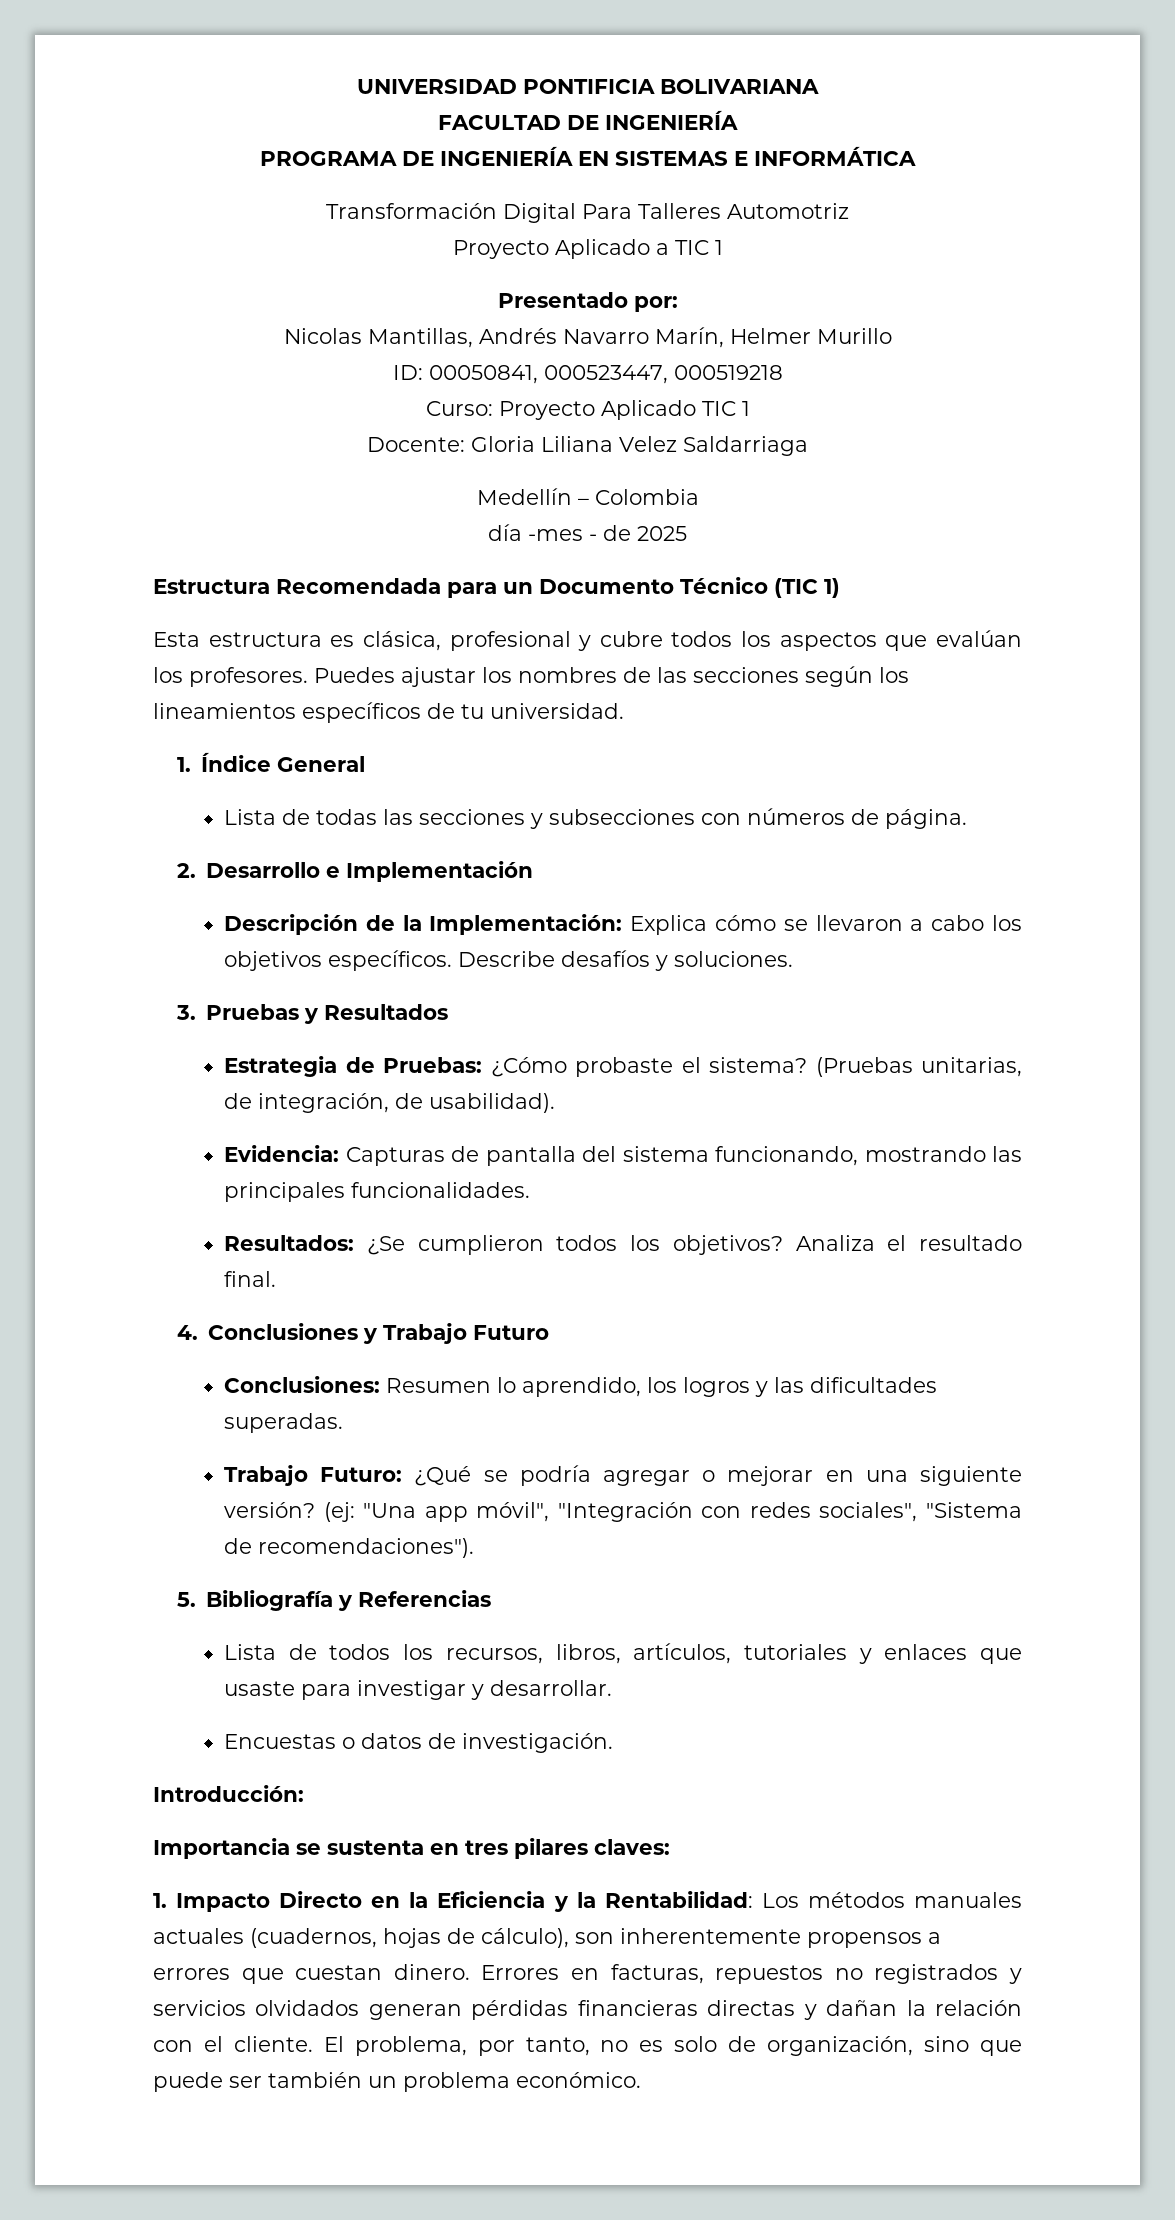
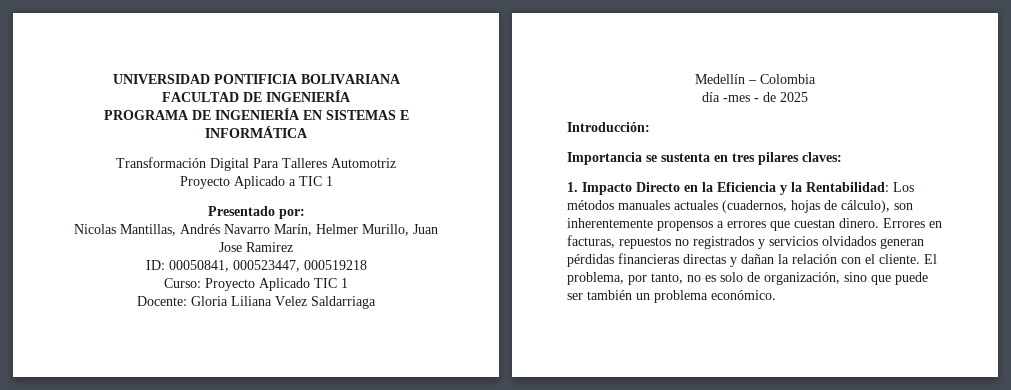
[816,328,892,344] Murillo -> [362,224,438,236] [219,242,293,252] Murillo, Juan Jose Ramirez
[153,577,840,598] [153,630,1022,651] [153,666,909,687] [153,702,624,723] [176,752,366,772] [224,808,968,829] [176,861,534,882] [224,914,1022,935] [224,950,794,971] [175,1004,449,1024] [224,1056,1022,1077] [224,1093,556,1113] [224,1145,1022,1166] [224,1182,531,1202] [224,1235,1022,1255] [224,1271,277,1287] [176,1323,550,1344] [224,1376,938,1397] [224,1413,344,1433] [224,1465,1023,1486] [224,1502,1023,1522] [224,1538,475,1558] [176,1590,492,1611] [224,1643,1022,1664] [224,1680,613,1700] [224,1733,614,1753] // Estructura Recomendada para un Documento Técnico (TIC 1) // Esta estructura es clásica, profesional y cubre todos los aspectos que evalúan los profesores. Puedes ajustar los nombres de las secciones según los lineamientos específicos de tu universidad. // 1. Índice General // Lista de todas las secciones y subsecciones con números de página. // 2. Desarrollo e Implementación // Descripción de la Implementación: Explica cómo se llevaron a cabo los objetivos específicos. Describe desafíos y soluciones. // 3. Pruebas y Resultados // Estrategia de Pruebas: ¿Cómo probaste el sistema? (Pruebas unitarias, de integración, de usabilidad). // Evidencia: Capturas de pantalla del sistema funcionando, mostrando las principales funcionalidades. // Resultados: ¿Se cumplieron todos los objetivos? Analiza el resultado final. // 4. Conclusiones y Trabajo Futuro // Conclusiones: Resumen lo aprendido, los logros y las dificultades superadas. // Trabajo Futuro: ¿Qué se podría agregar o mejorar en una siguiente versión? (ej: "Una app móvil", "Integración con redes sociales", "Sistema de recomendaciones"). // 5. Bibliografía y Referencias // Lista de todos los recursos, libros, artículos, tutoriales y enlaces que usaste para investigar y desarrollar. // Encuestas o datos de investigación. -> (808, 97) none

